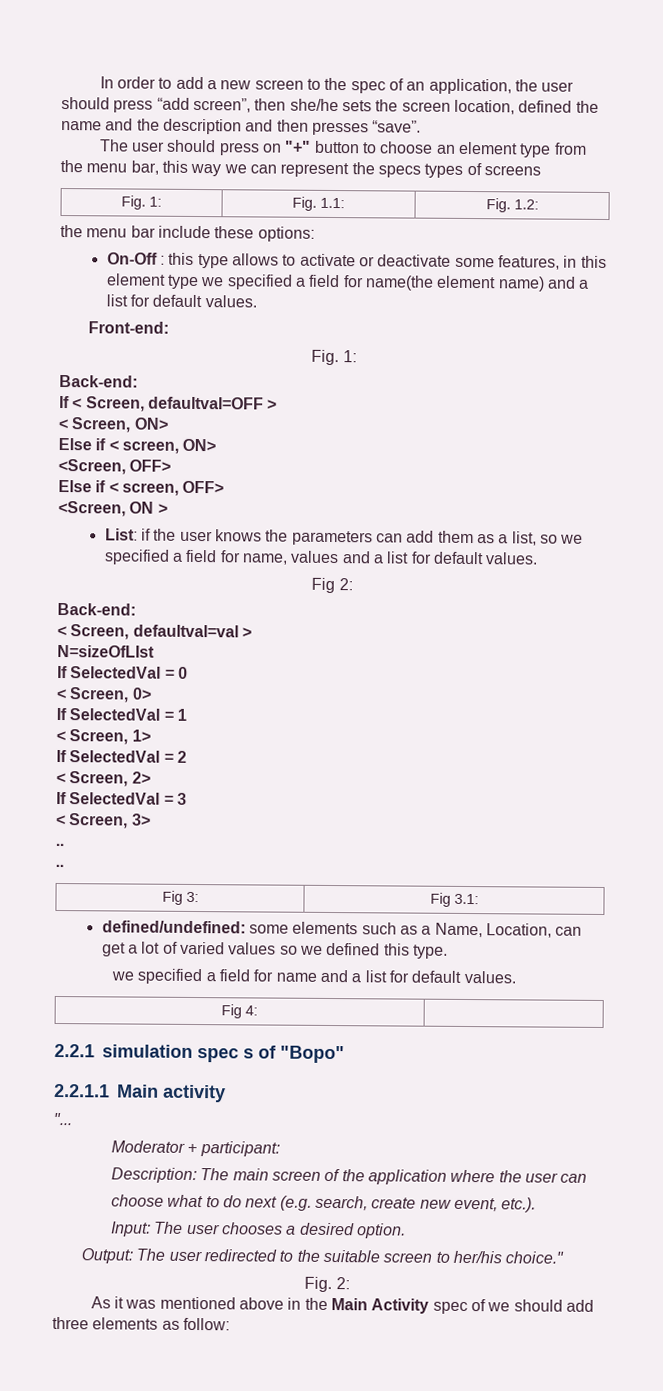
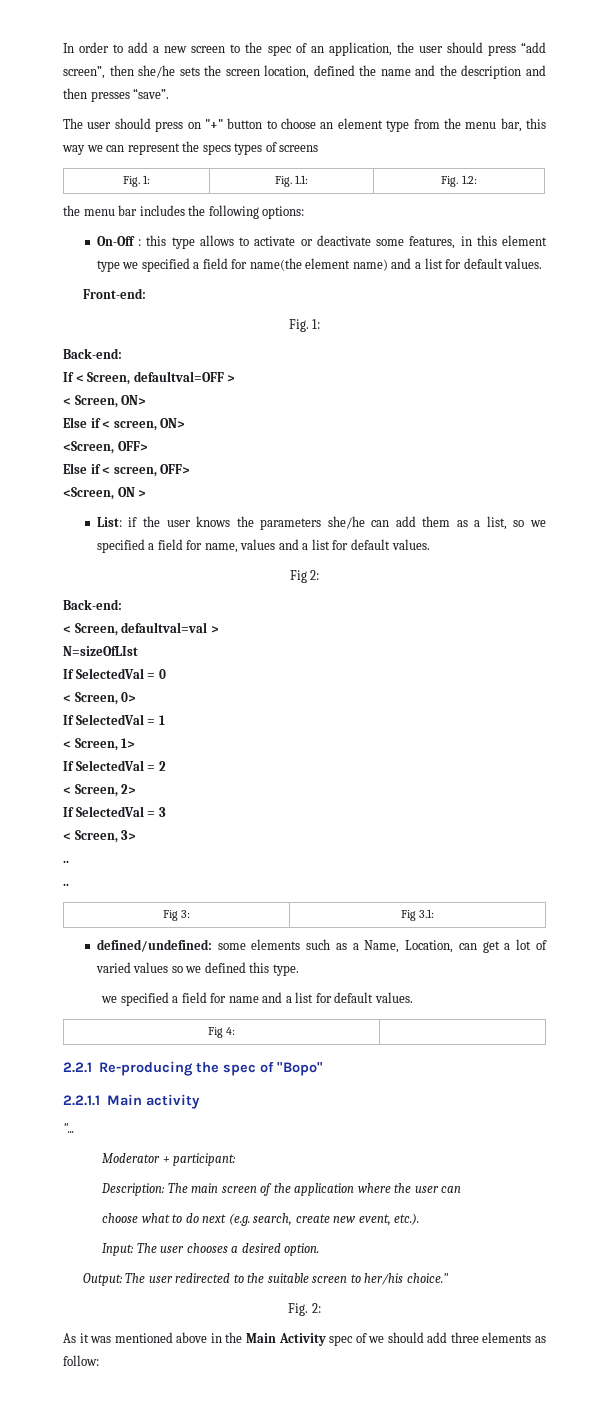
[157,225,255,239] include these -> [139,205,259,219] includes the following
(373, 538) none -> [327,516,365,529] she/he
[102,1044,254,1063] simulation spec s -> [98,1061,256,1076] Re-producing the spec

